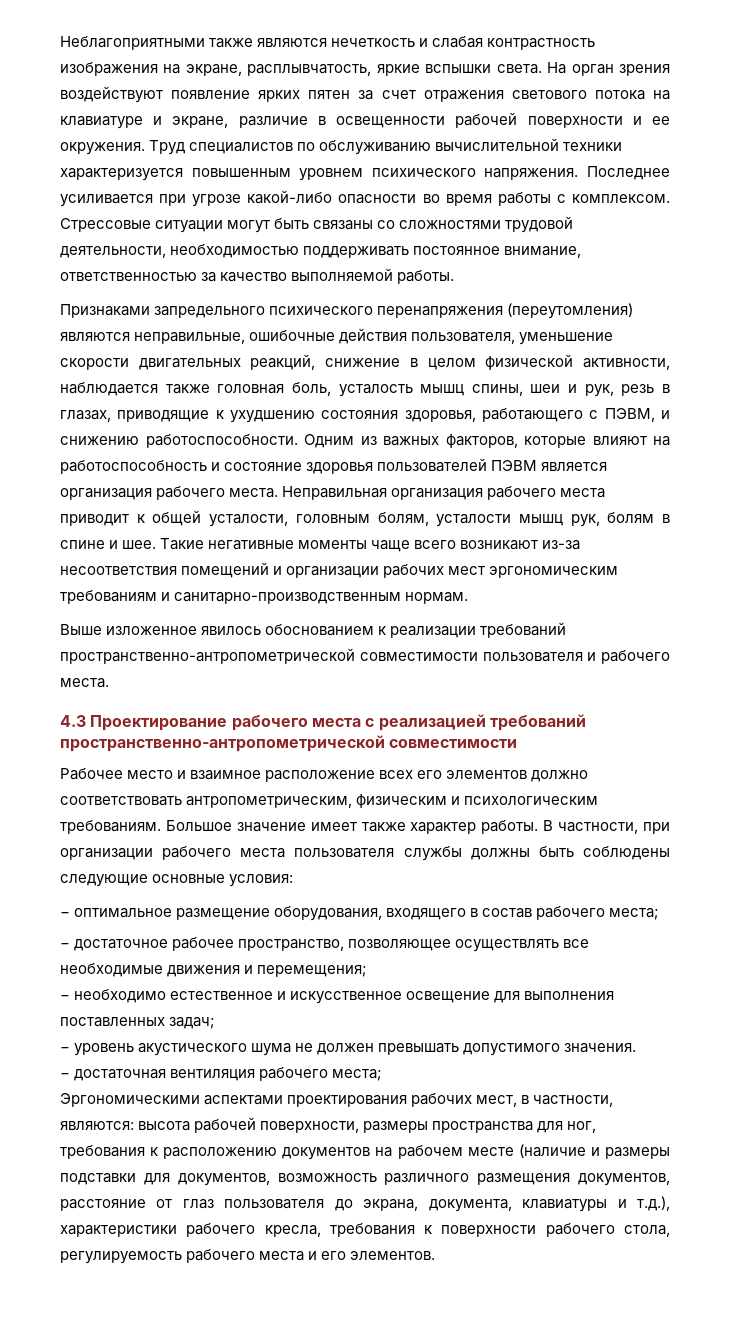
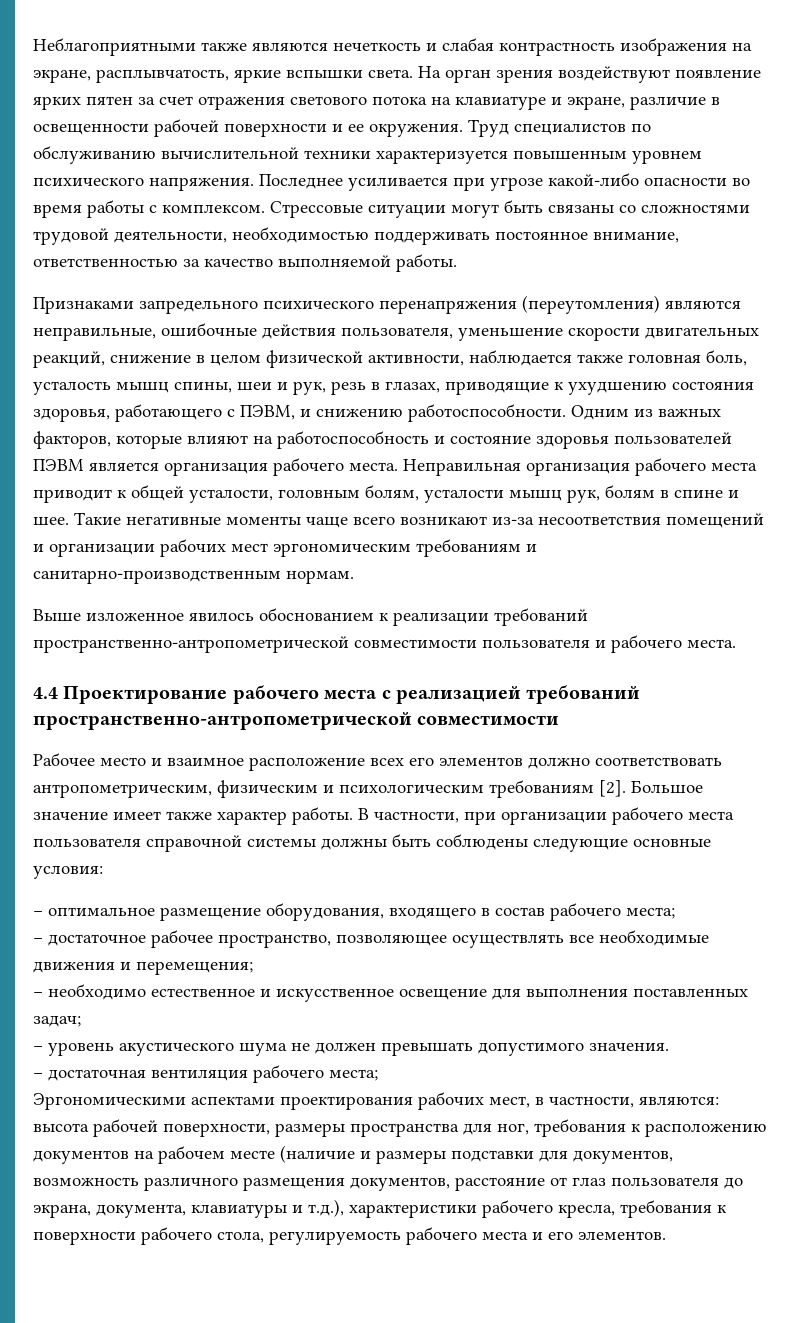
[60,715,86,727] 4.3 -> [33,687,58,699] 4.4
[60,820,161,834] требованиям. -> [489,780,626,798] требованиям [2].
[403,846,462,861] службы -> [146,835,316,852] справочной системы

